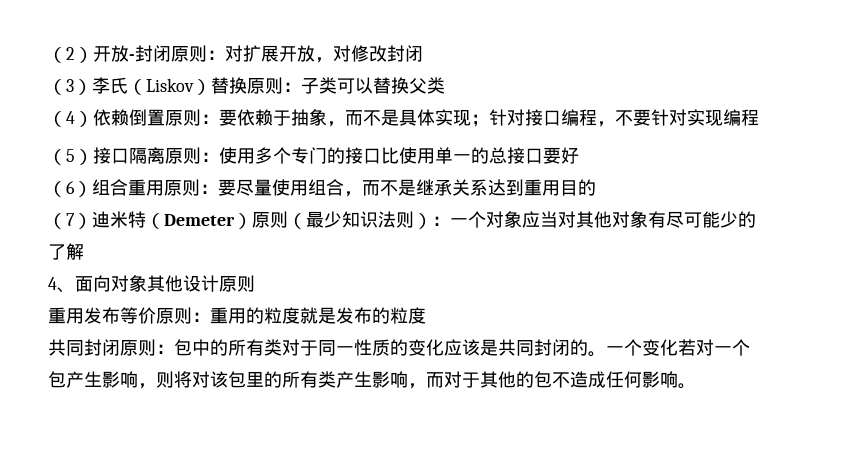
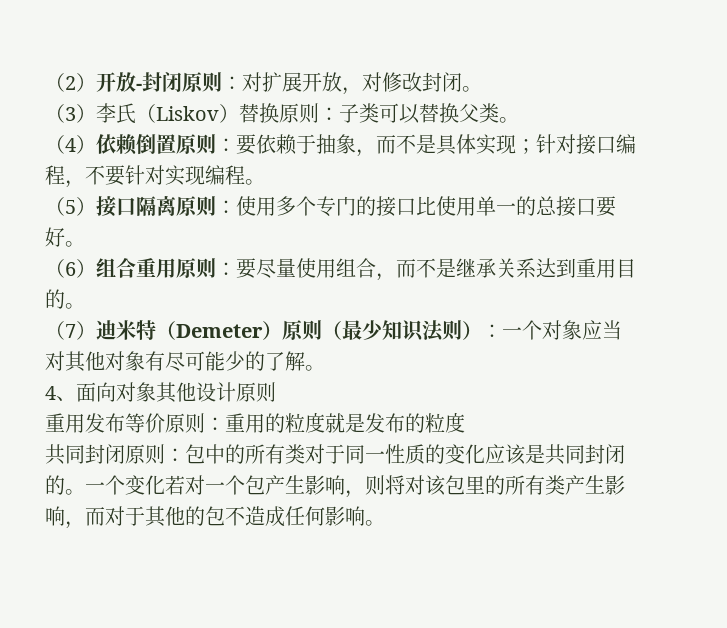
(423, 53) none -> [462,86,482,92] 。
(445, 85) none -> [499,117,519,123] 。
(759, 117) none -> [245,179,265,185] 。
(579, 155) none -> [65,241,85,247] 。
(596, 187) none -> [65,303,85,309] 。
(84, 251) none -> [305,365,325,371] 。

